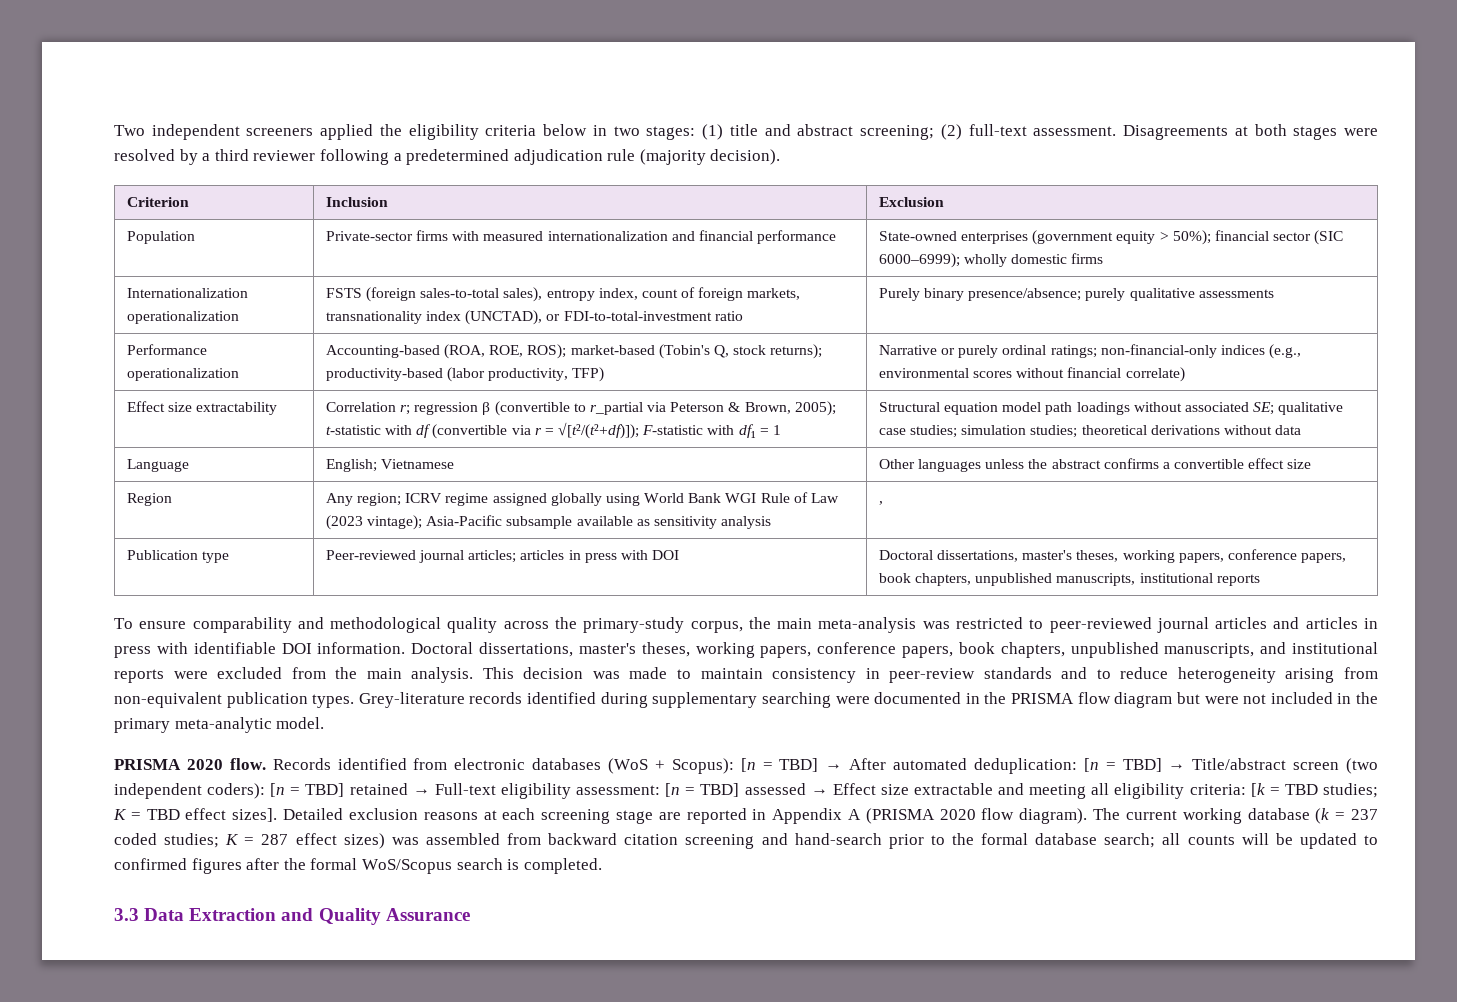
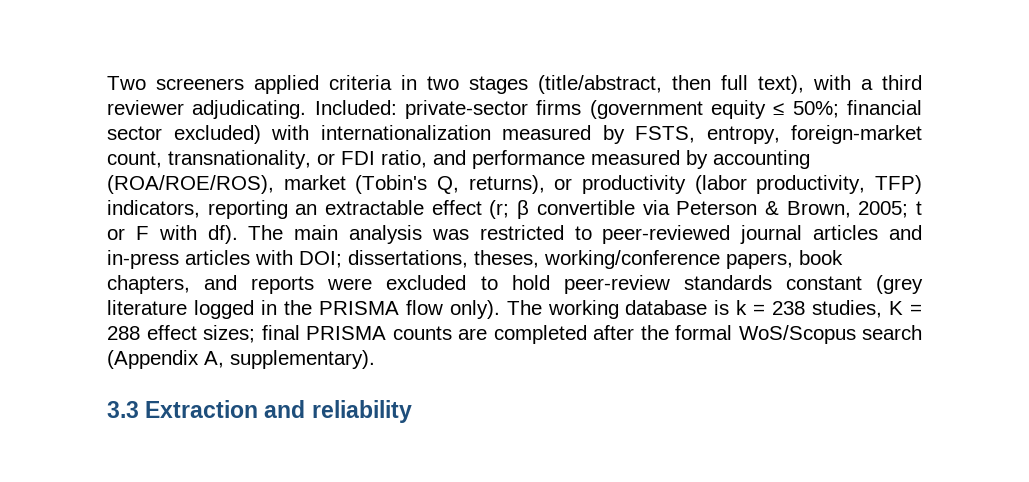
[151,124,240,140] independent -> (146, 83) none
[379,124,1378,140] [114,149,781,165] [126,197,189,207] [325,197,388,207] [878,197,944,207] [126,231,195,244] [325,230,837,244] [878,230,1344,245] [878,253,1104,268] [126,288,248,298] [126,311,239,324] [325,287,801,302] [325,310,743,325] [878,288,1274,301] [126,344,207,355] [126,368,239,381] [325,344,823,359] [325,367,605,382] [878,344,1302,359] [878,367,1185,382] [126,401,278,415] [325,401,836,416] [325,422,782,439] [878,402,1344,415] [878,425,1302,438] [126,459,189,472] [325,459,455,472] [878,458,1312,472] [126,493,172,506] [325,492,840,506] [325,515,772,530] [878,501,883,505] [126,550,230,563] [325,550,680,563] [878,549,1347,563] [878,573,1260,586] [114,617,917,633] the eligibility criteria below in two stages: (1) title and abstract screening; (2) full-text assessment. Disagreements at both stages were resolved by a third reviewer following a predetermined adjudication rule (majority decision). // Criterion | Inclusion | Exclusion // Population | Private-sector firms with measured internationalization and financial performance | State-owned enterprises (government equity > 50%); financial sector (SIC 6000–6999); wholly domestic firms // Internationalization operationalization | FSTS (foreign sales-to-total sales), entropy index, count of foreign markets, transnationality index (UNCTAD), or FDI-to-total-investment ratio | Purely binary presence/absence; purely qualitative assessments // Performance operationalization | Accounting-based (ROA, ROE, ROS); market-based (Tobin's Q, stock returns); productivity-based (labor productivity, TFP) | Narrative or purely ordinal ratings; non-financial-only indices (e.g., environmental scores without financial correlate) // Effect size extractability | Correlation r; regression β (convertible to r_partial via Peterson & Brown, 2005); t-statistic with df (convertible via r = √[t²/(t²+df)]); F-statistic with df₁ = 1 | Structural equation model path loadings without associated SE; qualitative case studies; simulation studies; theoretical derivations without data // Language | English; Vietnamese | Other languages unless the abstract confirms a convertible effect size // Region | Any region; ICRV regime assigned globally using World Bank WGI Rule of Law (2023 vintage); Asia-Pacific subsample available as sensitivity analysis | , // Publication type | Peer-reviewed journal articles; articles in press with DOI | Doctoral dissertations, master's theses, working papers, conference papers, book chapters, unpublished manuscripts, institutional reports // To ensure comparability and methodological quality across the primary-study corpus, the main meta-analysis -> [329,75,922,94] [107,100,922,119] [107,125,922,144] [107,150,810,169] [107,175,922,194] [107,200,923,219] [107,225,423,244] criteria in two stages (title/abstract, then full text), with a third reviewer adjudicating. Included: private-sector firms (government equity ≤ 50%; financial sector excluded) with internationalization measured by FSTS, entropy, foreign-market count, transnationality, or FDI ratio, and performance measured by accounting (ROA/ROE/ROS), market (Tobin's Q, returns), or productivity (labor productivity, TFP) indicators, reporting an extractable effect (r; β convertible via Peterson & Brown, 2005; t or F with df). The main analysis
[1305,617,1378,629] [114,642,1378,658] [114,667,1378,683] [114,692,1379,708] [114,717,325,733] [114,758,1378,774] [114,783,1378,799] [113,808,1378,824] [114,833,1378,849] [114,858,242,874] articles in press with identifiable DOI information. Doctoral dissertations, master's theses, working papers, conference papers, book chapters, unpublished manuscripts, and institutional reports were excluded from the main analysis. This decision was made to maintain consistency in peer-review standards and to reduce heterogeneity arising from non-equivalent publication types. Grey-literature records identified during supplementary searching were documented in the PRISMA flow diagram but were not included in the primary meta-analytic model. // PRISMA 2020 flow. Records identified from electronic databases (WoS + Scopus): [n = TBD] → After automated deduplication: [n = TBD] → Title/abstract screen (two independent coders): [n = TBD] retained → Full-text eligibility assessment: [n = TBD] assessed → Effect size extractable and meeting all eligibility criteria: [k = TBD studies; K = TBD effect sizes]. Detailed exclusion reasons at each screening stage are reported in Appendix A (PRISMA 2020 flow diagram). The current working database (k = 237 coded studies; K = 287 effect sizes) was assembled from backward citation screening and hand-search prior to the formal database search; all counts will be updated to confirmed figures -> [107,250,843,269] [107,275,924,294] [107,300,922,319] [107,325,587,344] in-press articles with DOI; dissertations, theses, working/conference papers, book chapters, and reports were excluded to hold peer-review standards constant (grey literature logged in the PRISMA flow only). The working database is k = 238 studies, K = 288 effect sizes; final PRISMA counts are completed
[507,858,602,874] is completed. -> [107,350,375,369] (Appendix A, supplementary).
[144,908,185,921] Data -> (139, 409) none
[318,908,470,925] Quality Assurance -> [311,400,412,423] reliability

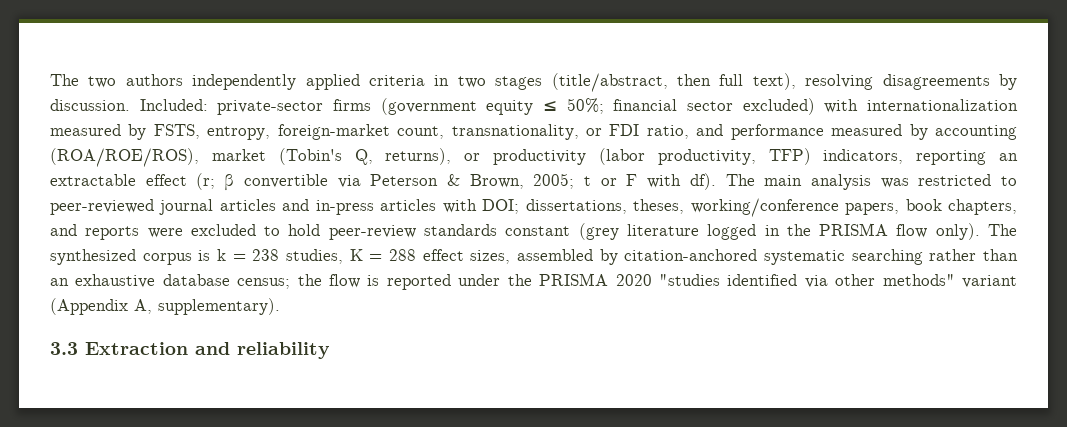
[107,76,244,90] Two screeners -> [50,74,297,90] The two authors independently
[813,75,922,90] [107,100,307,119] with a third reviewer adjudicating. -> [805,74,1017,90] [50,99,130,111] resolving disagreements by discussion.
[547,300,708,319] working database -> [50,249,192,265] synthesized corpus
[203,325,922,344] sizes; final PRISMA counts are completed after the formal WoS/Scopus search -> [470,249,1018,265] [50,273,1017,290] sizes, assembled by citation-anchored systematic searching rather than an exhaustive database census; the flow is reported under the PRISMA 2020 "studies identified via other methods" variant

